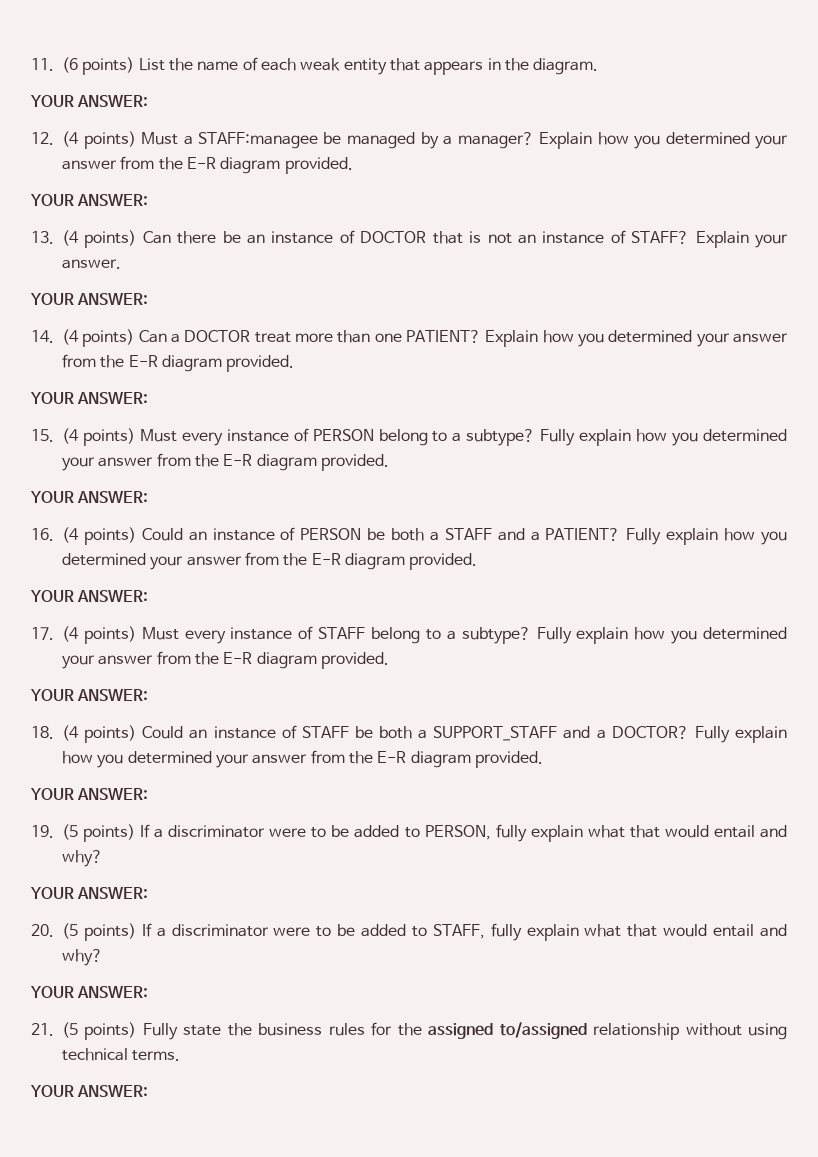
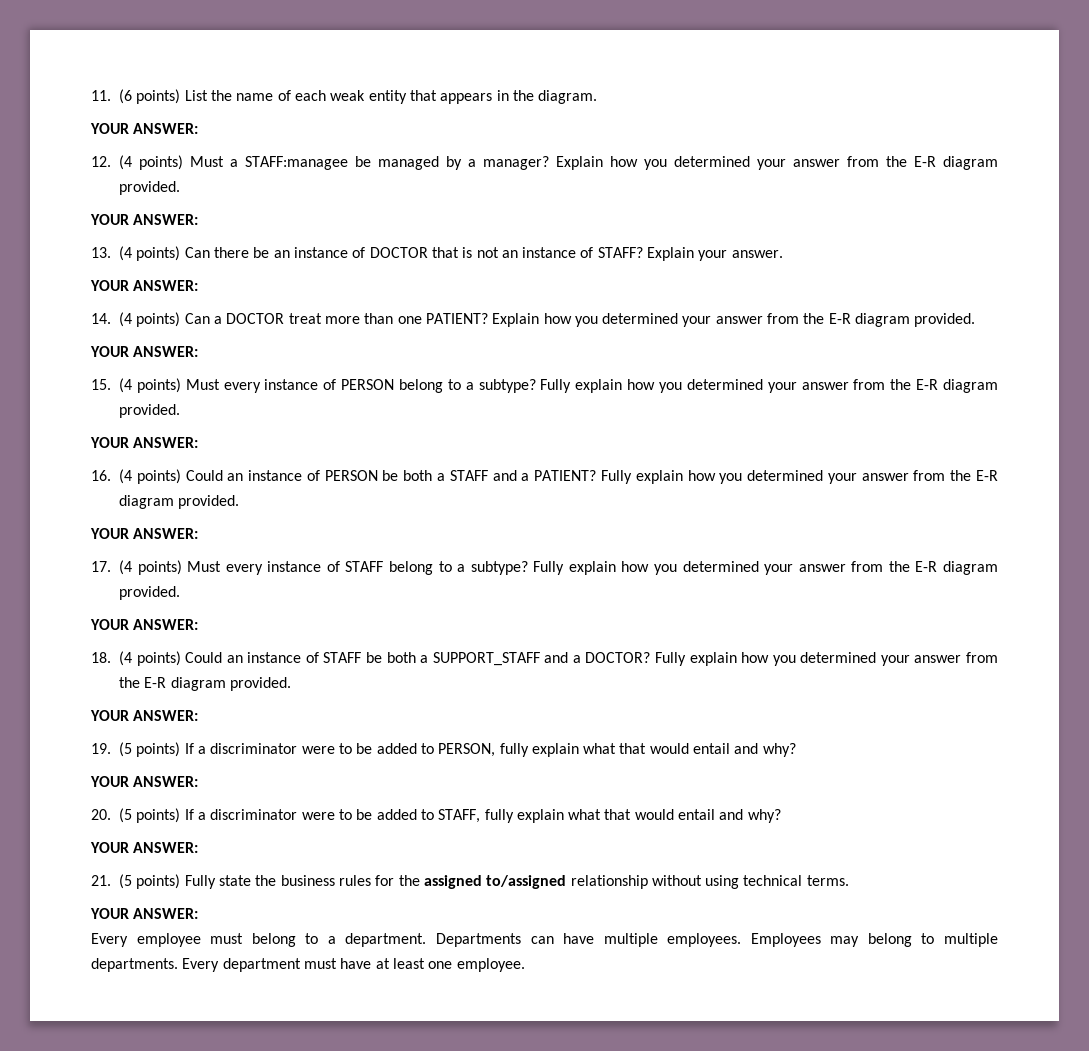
(149, 1091) none -> [91,933,998,947] [91,958,525,972] // Every employee must belong to a department. Departments can have multiple employees. Employees may belong to multiple departments. Every department must have at least one employee.

